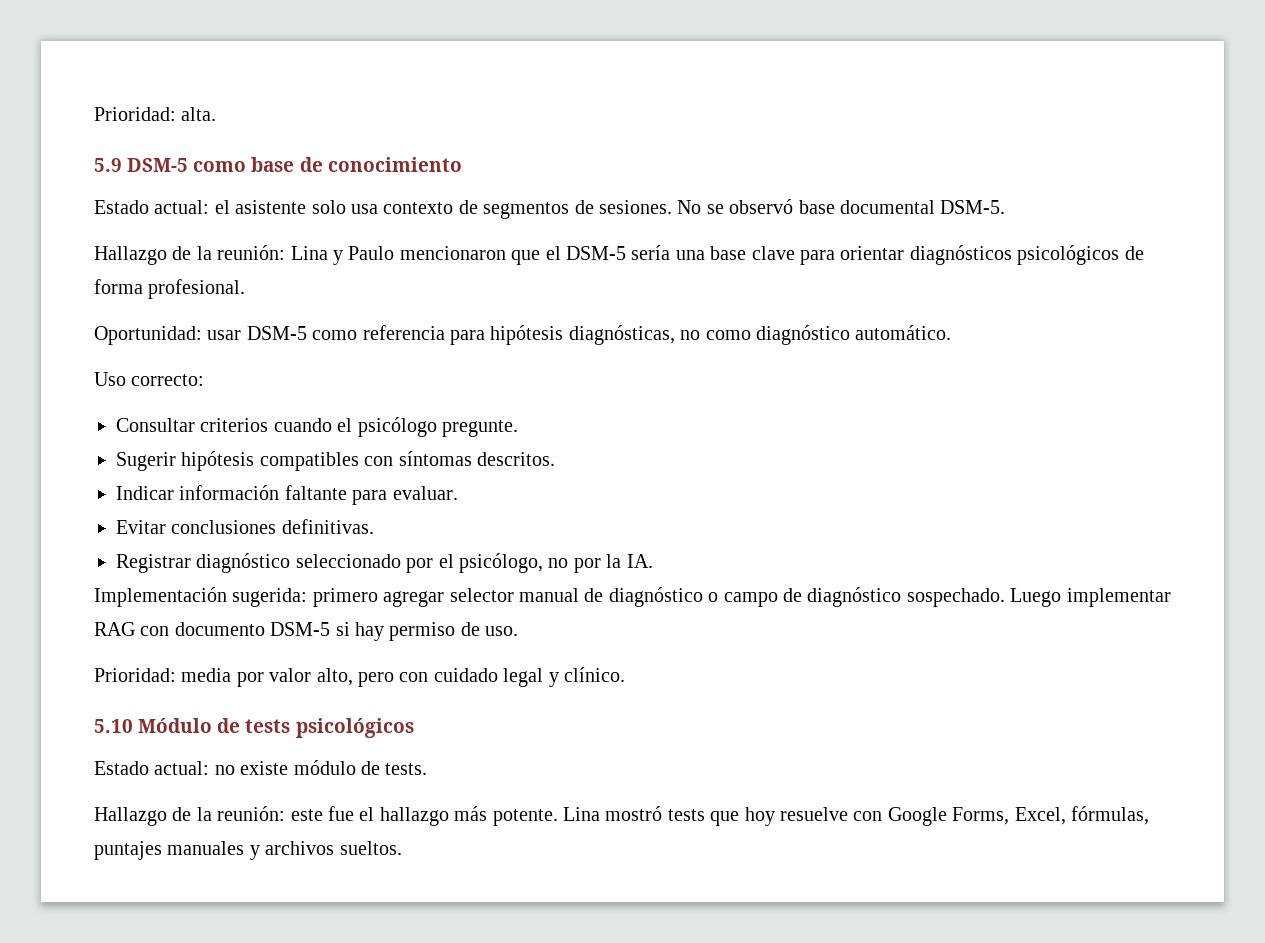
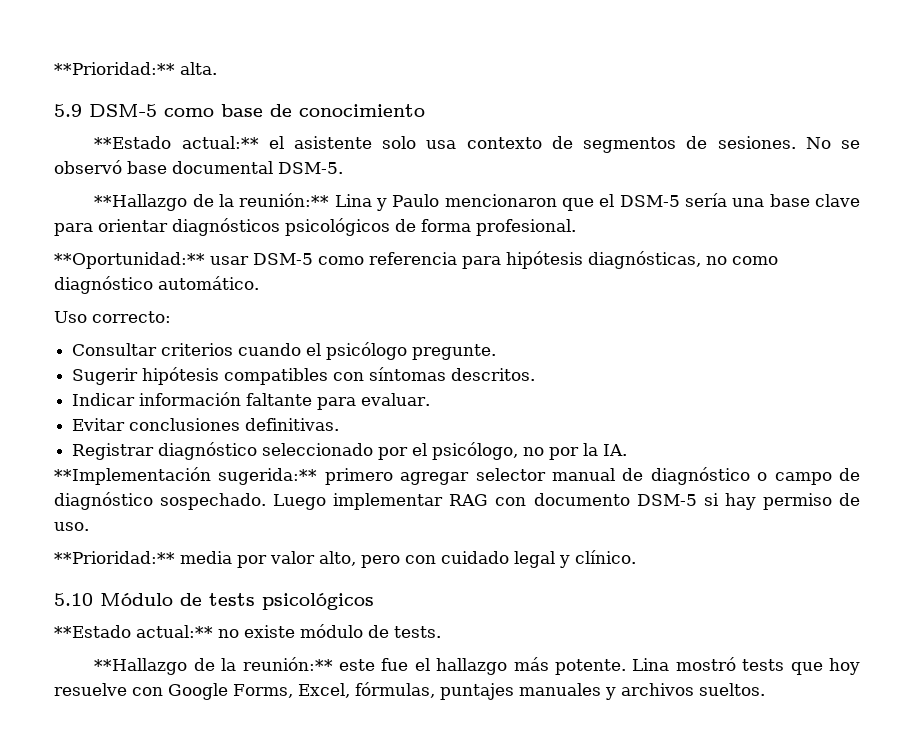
[94,107,176,121] Prioridad: -> [54,62,175,75] **Prioridad:**
[94,200,210,214] Estado actual: -> [94,136,259,149] **Estado actual:**
[94,245,286,265] Hallazgo de la reunión: -> [94,193,330,211] **Hallazgo de la reunión:**
[94,326,202,345] Oportunidad: -> [54,252,205,269] **Oportunidad:**
[94,587,308,607] Implementación sugerida: -> [54,467,318,485] **Implementación sugerida:**
[94,668,176,682] Prioridad: -> [54,551,175,564] **Prioridad:**
[94,761,210,775] Estado actual: -> [54,625,213,638] **Estado actual:**
[94,806,286,826] Hallazgo de la reunión: -> [94,657,333,675] **Hallazgo de la reunión:**

